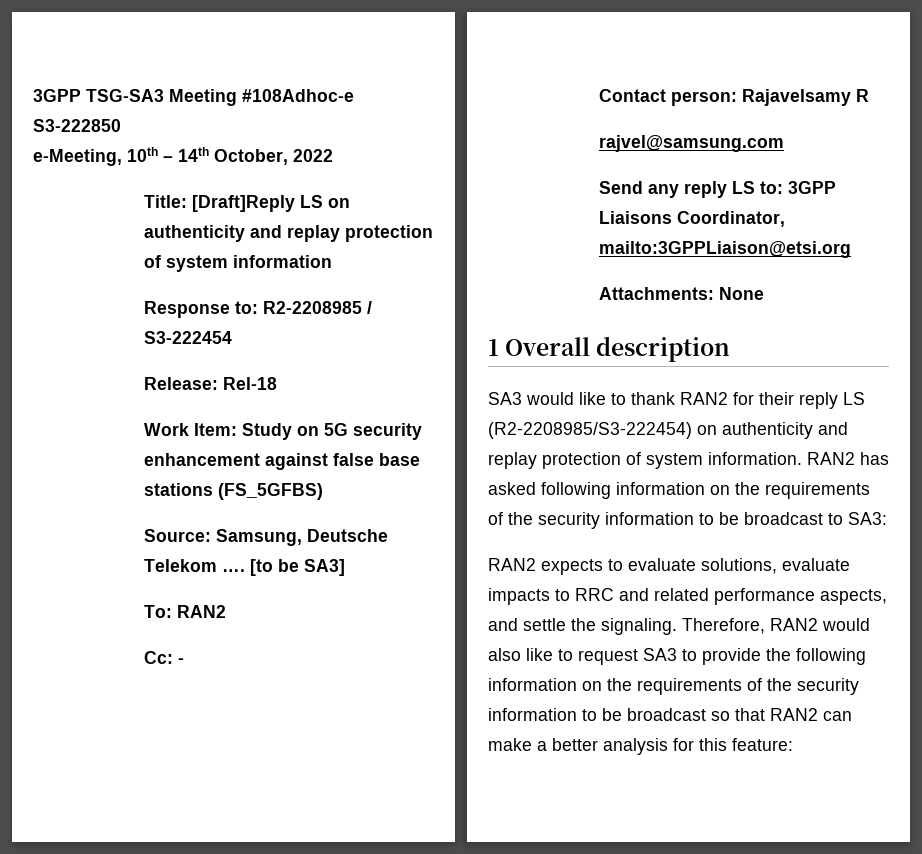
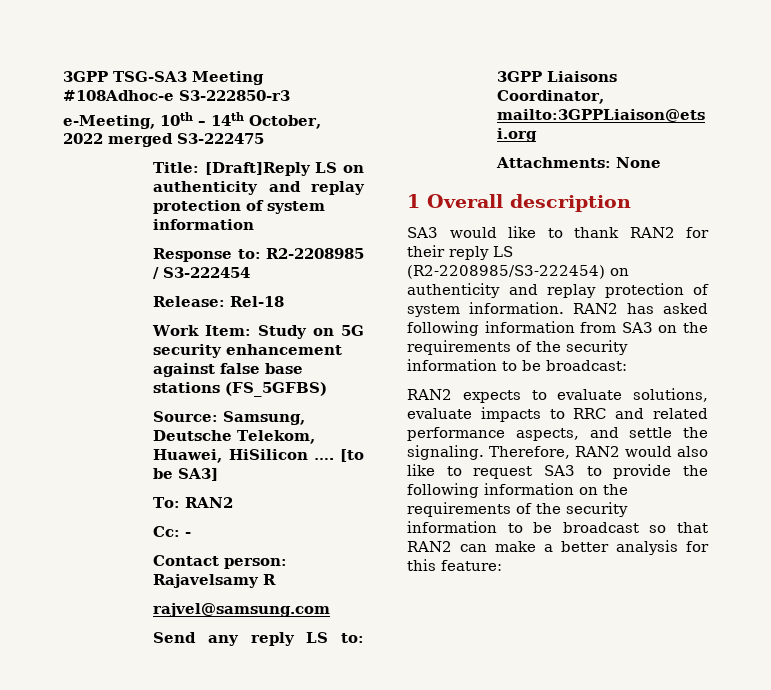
[33,119,121,132] S3-222850 -> [179,90,290,101] S3-222850-r3
(333, 155) none -> [108,133,264,147] merged S3-222475
[144,559,218,572] Telekom -> [237,430,316,444] [153,449,308,463] Telekom, Huawei, HiSilicon
[710,482,870,499] [488,512,887,529] on the requirements of the security information to be broadcast to SA3: -> [580,322,708,333] [407,340,628,355] [407,359,627,371] from SA3 on the requirements of the security information to be broadcast:

